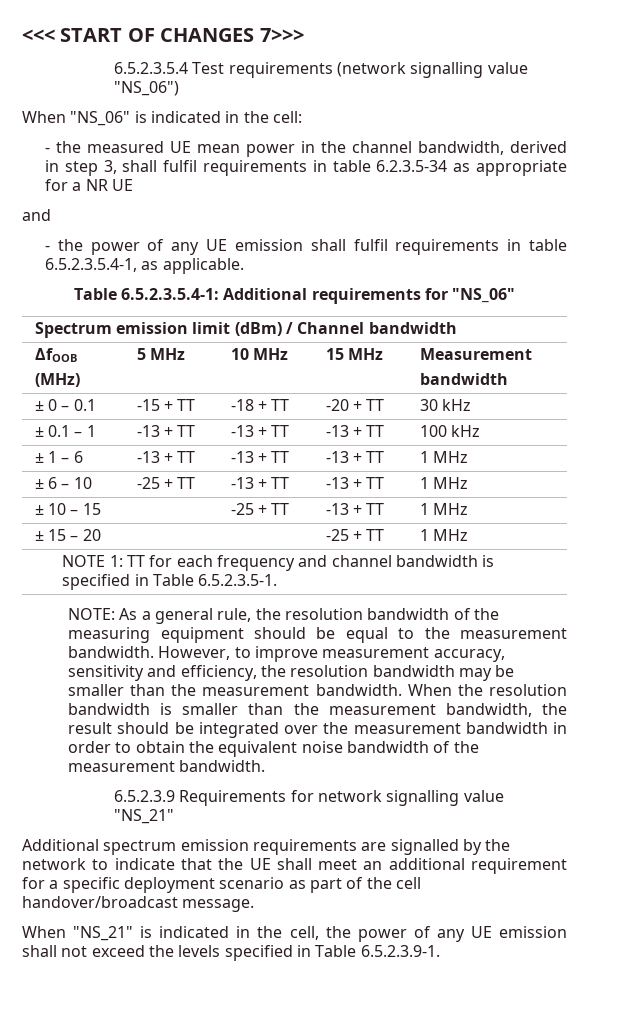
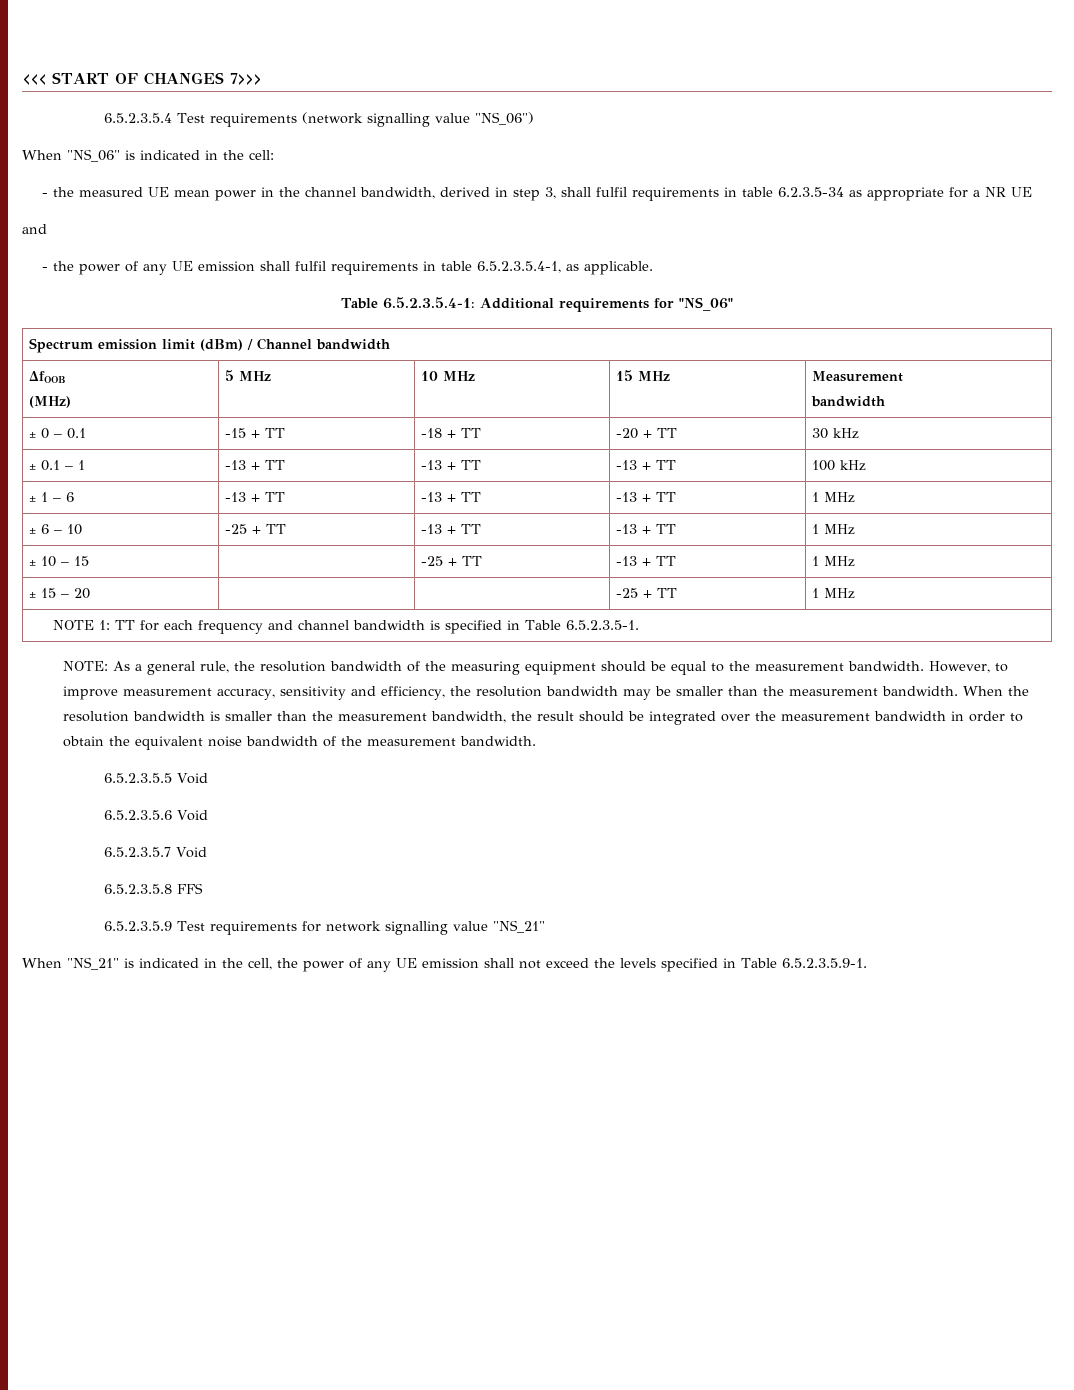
[114,790,287,806] 6.5.2.3.9 Requirements -> [103,773,208,784] [103,810,208,821] [103,847,207,858] [103,883,203,894] [103,921,297,935] 6.5.2.3.5.5 Void // 6.5.2.3.5.6 Void // 6.5.2.3.5.7 Void // 6.5.2.3.5.8 FFS // 6.5.2.3.5.9 Test requirements
[22,839,511,855] [22,858,568,874] [22,877,421,893] [22,896,255,912] // Additional spectrum emission requirements are signalled by the network to indicate that the UE shall meet an additional requirement for a specific deployment scenario as part of the cell handover/broadcast message. -> (545, 926) none
[360,945,440,957] 6.5.2.3.9-1. -> [781,958,867,968] 6.5.2.3.5.9-1.

